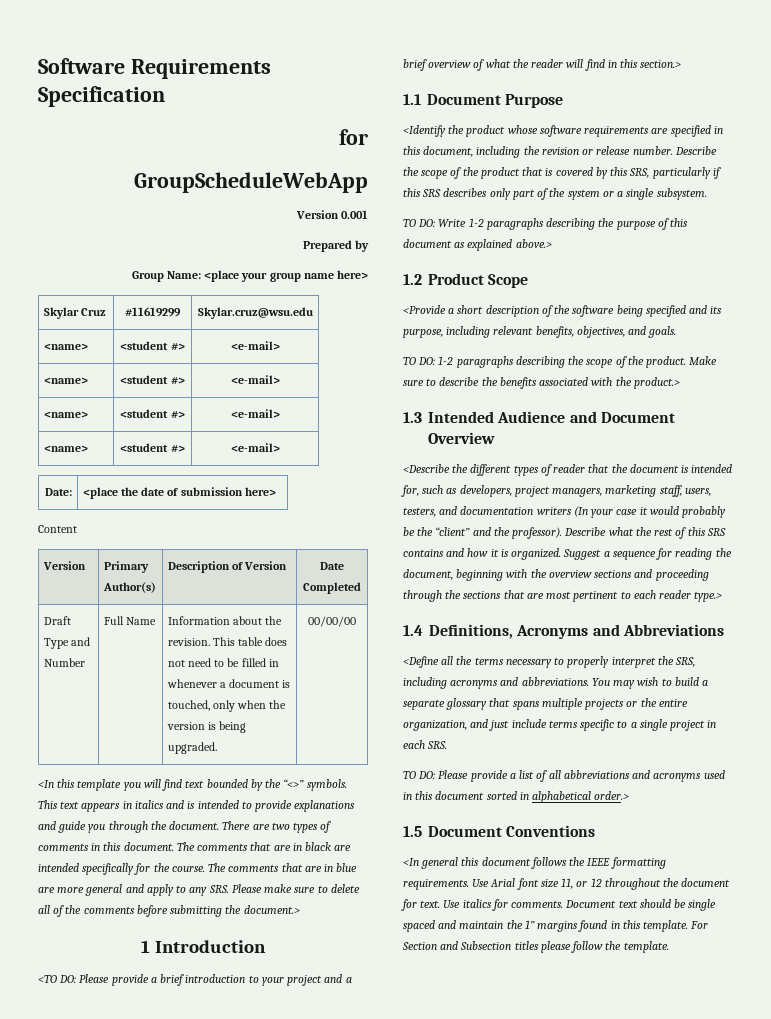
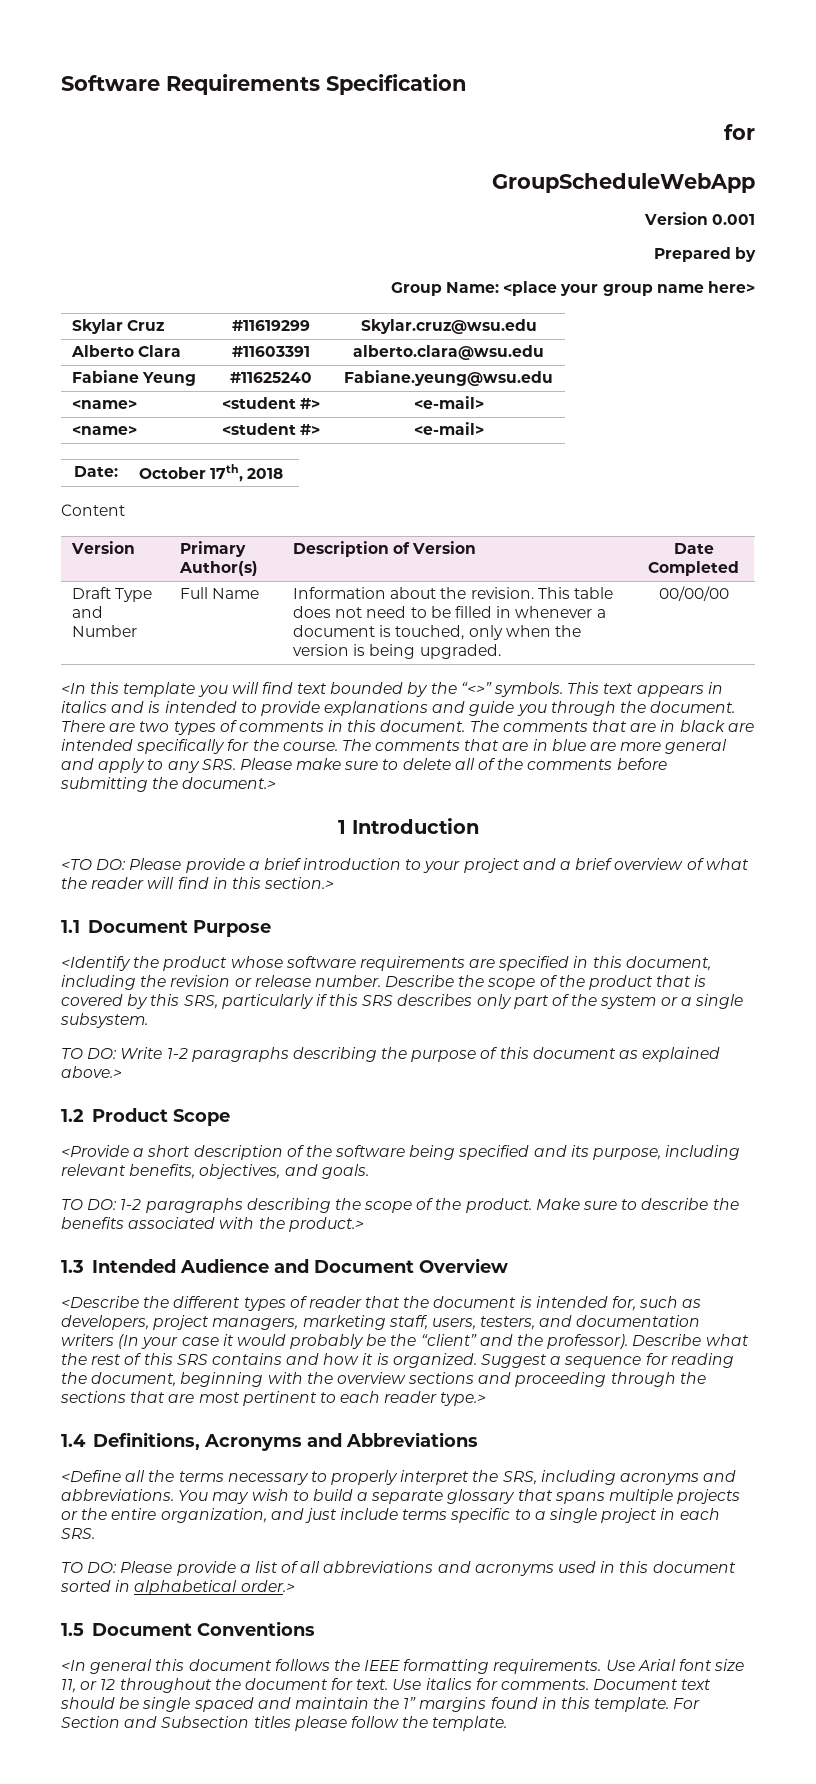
[43,343,88,350] [120,341,185,350] [230,341,280,350] [43,377,88,384] [120,375,185,384] [230,375,280,384] <name> | <student #> | <e-mail> // <name> | <student #> | <e-mail> -> [71,345,182,357] [232,346,310,357] [353,345,544,360] [72,370,197,386] [230,372,312,383] [344,370,553,386] Alberto Clara | #11603391 | alberto.clara@wsu.edu // Fabiane Yeung | #11625240 | Fabiane.yeung@wsu.edu
[82,487,276,499] <place the date of submission here> -> [139,464,284,482] October 17th, 2018

